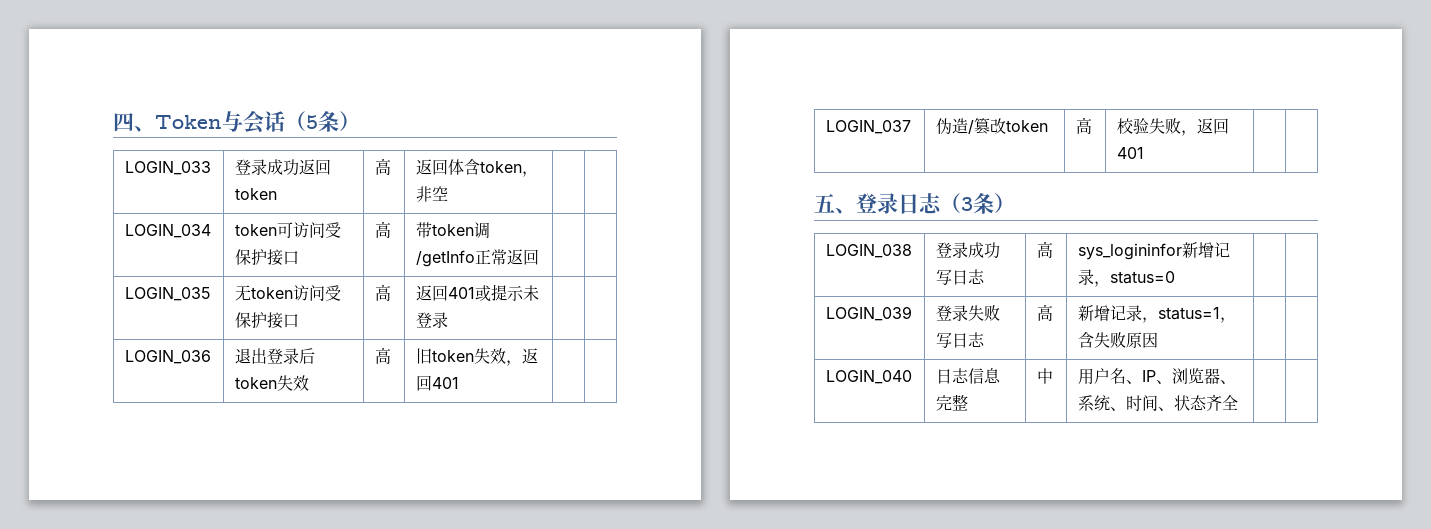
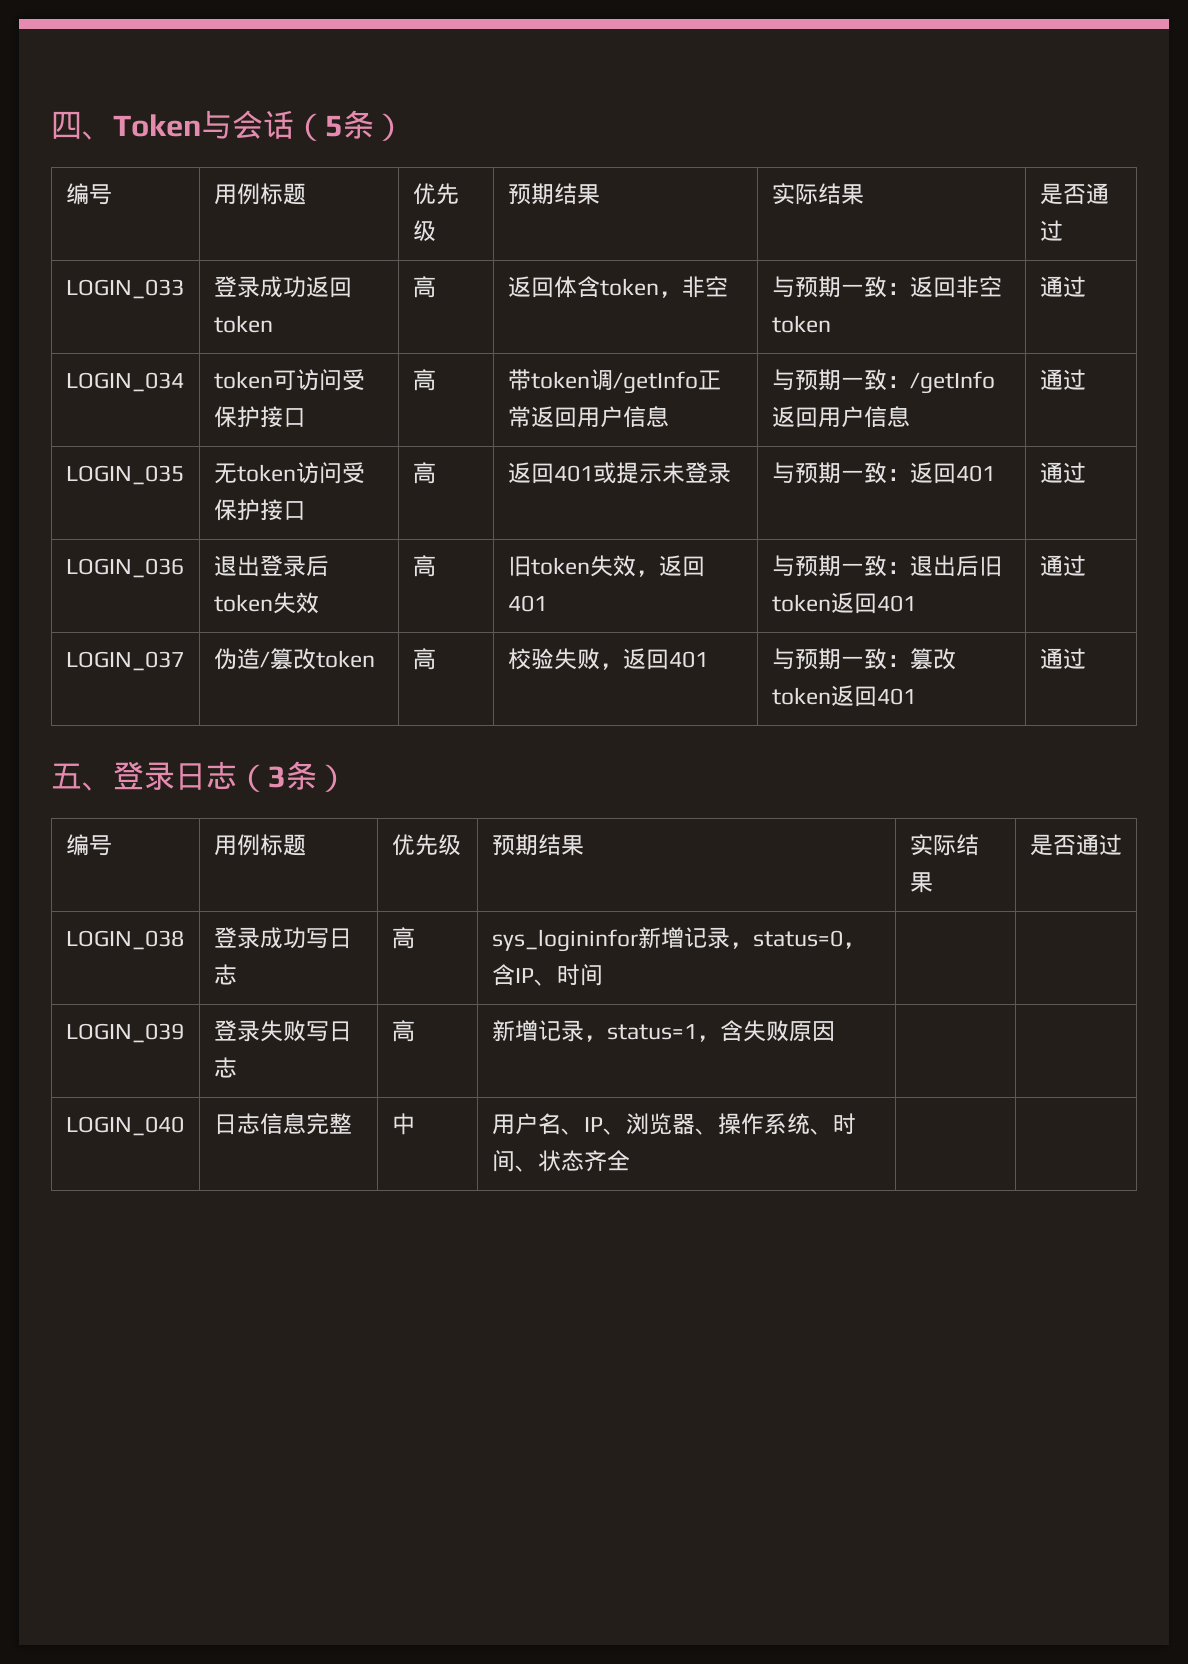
(360, 121) none -> [65,183,112,205] [213,183,306,205] [412,183,459,205] [412,220,436,242] [507,183,600,205] [771,183,864,205] [1039,183,1109,205] [1039,220,1063,241] // 编号 | 用例标题 | 优先级 | 预期结果 | 实际结果 | 是否通过
(448, 193) | -> [771,276,1002,298] [771,315,831,333] [1039,276,1086,297] 与预期一致：返回非空token | 通过
(539, 257) | | -> [576,406,669,428] [771,369,995,394] [771,406,910,428] [1039,369,1086,390] 用户信息 | 与预期一致：/getInfo返回用户信息 | 通过
(448, 320) | -> [771,462,995,484] [1039,462,1086,483] 与预期一致：返回401 | 通过
(459, 383) | -> [771,555,1002,577] [771,592,916,614] [1039,555,1086,576] 与预期一致：退出后旧token返回401 | 通过
(1144, 153) | -> [771,648,956,670] [771,685,916,707] [1039,648,1086,669] 与预期一致：篡改token返回401 | 通过
(1015, 203) none -> [65,834,112,856] [213,834,306,856] [391,834,461,856] [491,834,584,856] [909,834,979,856] [909,872,933,893] [1029,834,1122,856] // 编号 | 用例标题 | 优先级 | 预期结果 | 实际结果 | 是否通过
(1175, 277) none -> [842,942,866,949] [491,964,603,986] ，含IP、时间
(1236, 382) none -> [717,1113,764,1135] 操作

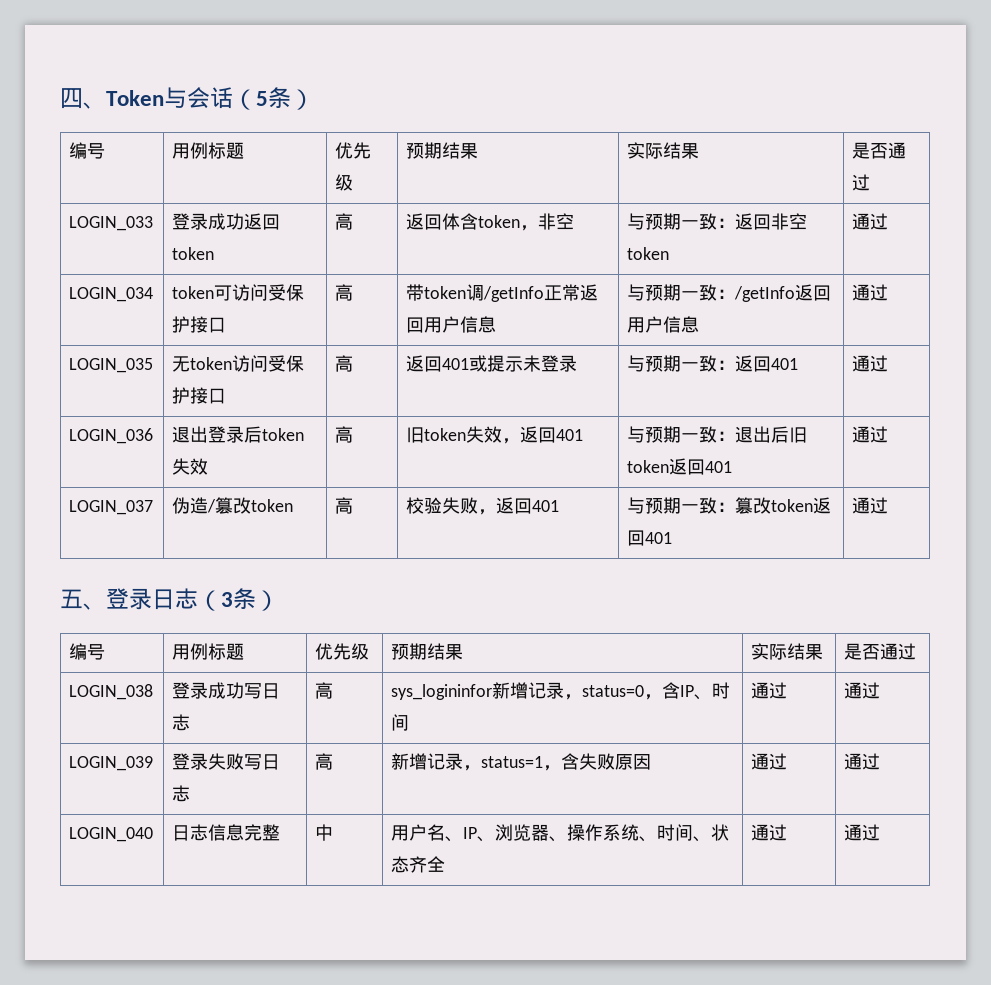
(603, 975) | -> [751,682,788,699] [844,682,881,699] 通过 | 通过
(835, 1031) | -> [751,753,788,770] [844,753,881,770] 通过 | 通过
(630, 1160) | -> [751,824,788,841] [844,824,881,841] 通过 | 通过

